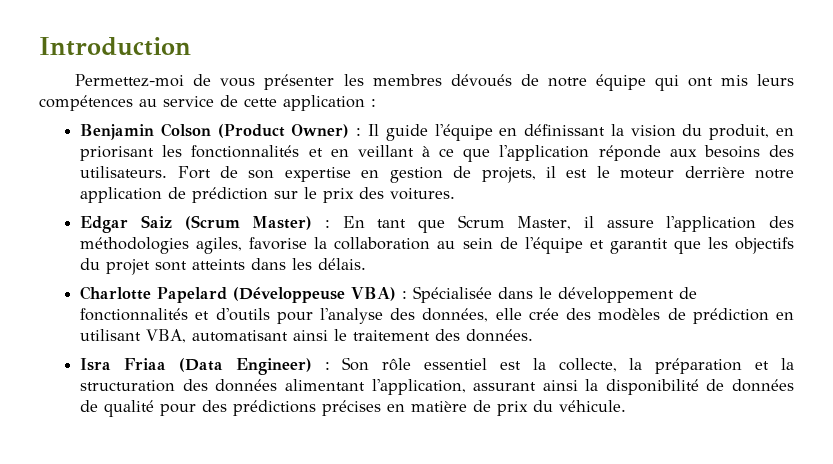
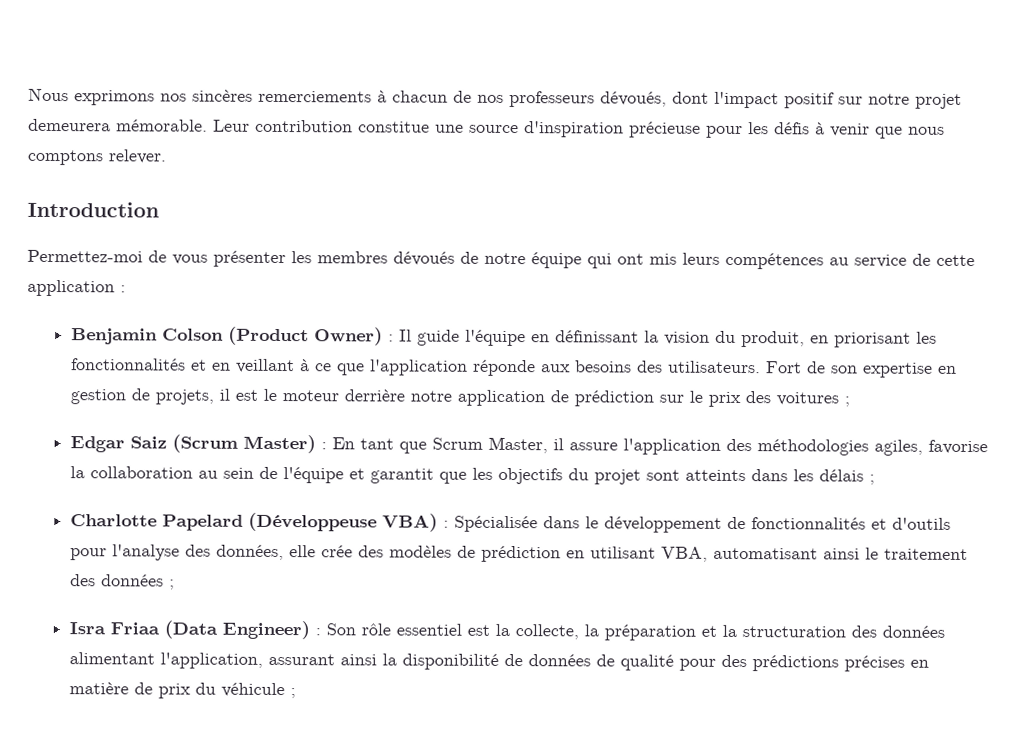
(39, 46) none -> [28,87,962,109] [28,118,945,139] [27,149,166,166] Nous exprimons nos sincères remerciements à chacun de nos professeurs dévoués, dont l'impact positif sur notre projet demeurera mémorable. Leur contribution constitue une source d'inspiration précieuse pour les défis à venir que nous comptons relever. //
[390,188,456,200] voitures. -> [775,392,850,407] voitures ;
[318,258,367,270] délais. -> [818,469,875,485] délais ;
[466,329,534,342] données. -> [100,574,175,590] données ;
[559,400,627,412] véhicule. -> [220,682,296,699] véhicule ;

